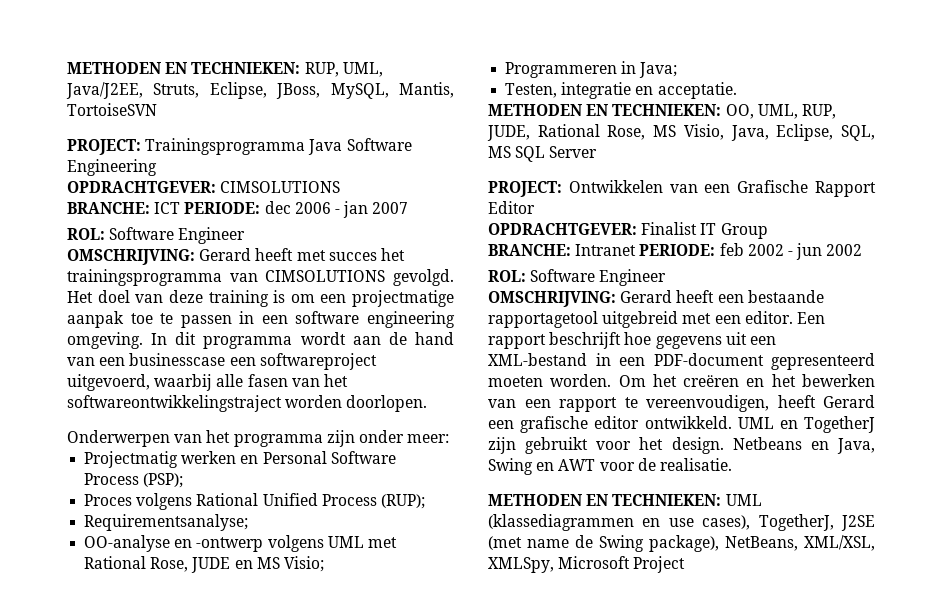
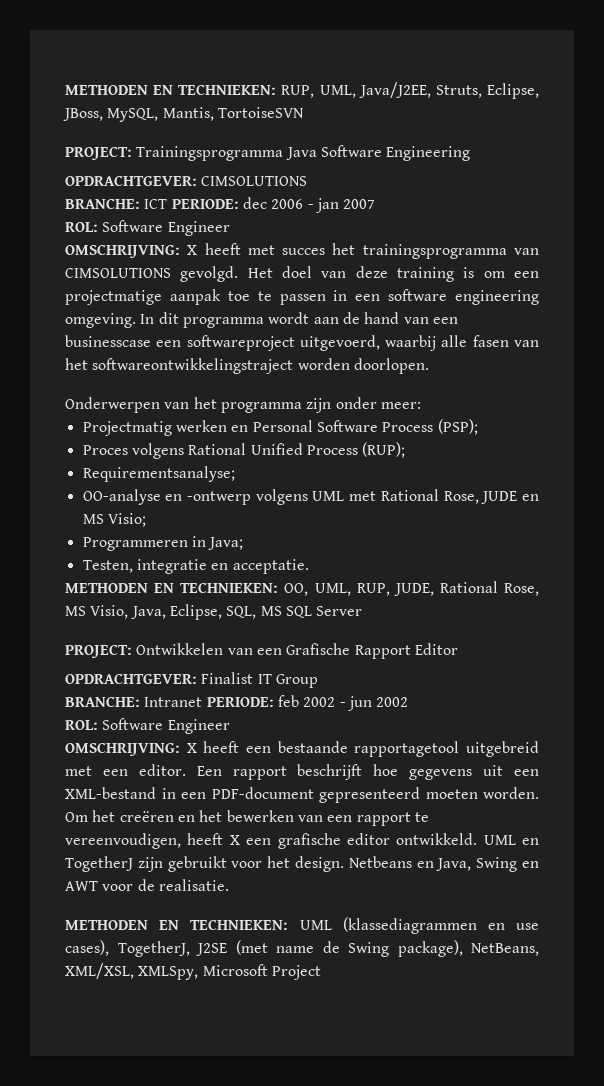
[199,248,252,261] Gerard -> [187,245,198,255] X
[620,290,673,303] Gerard -> [186,743,197,753] X
[823,395,875,408] Gerard -> [229,835,240,845] X

